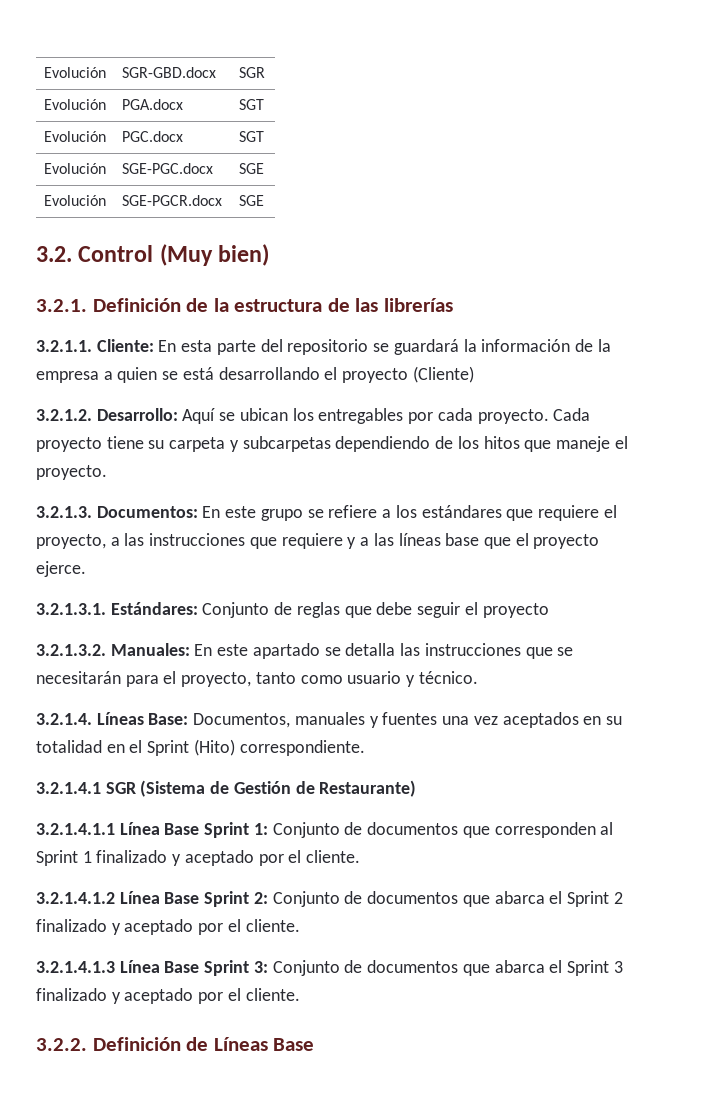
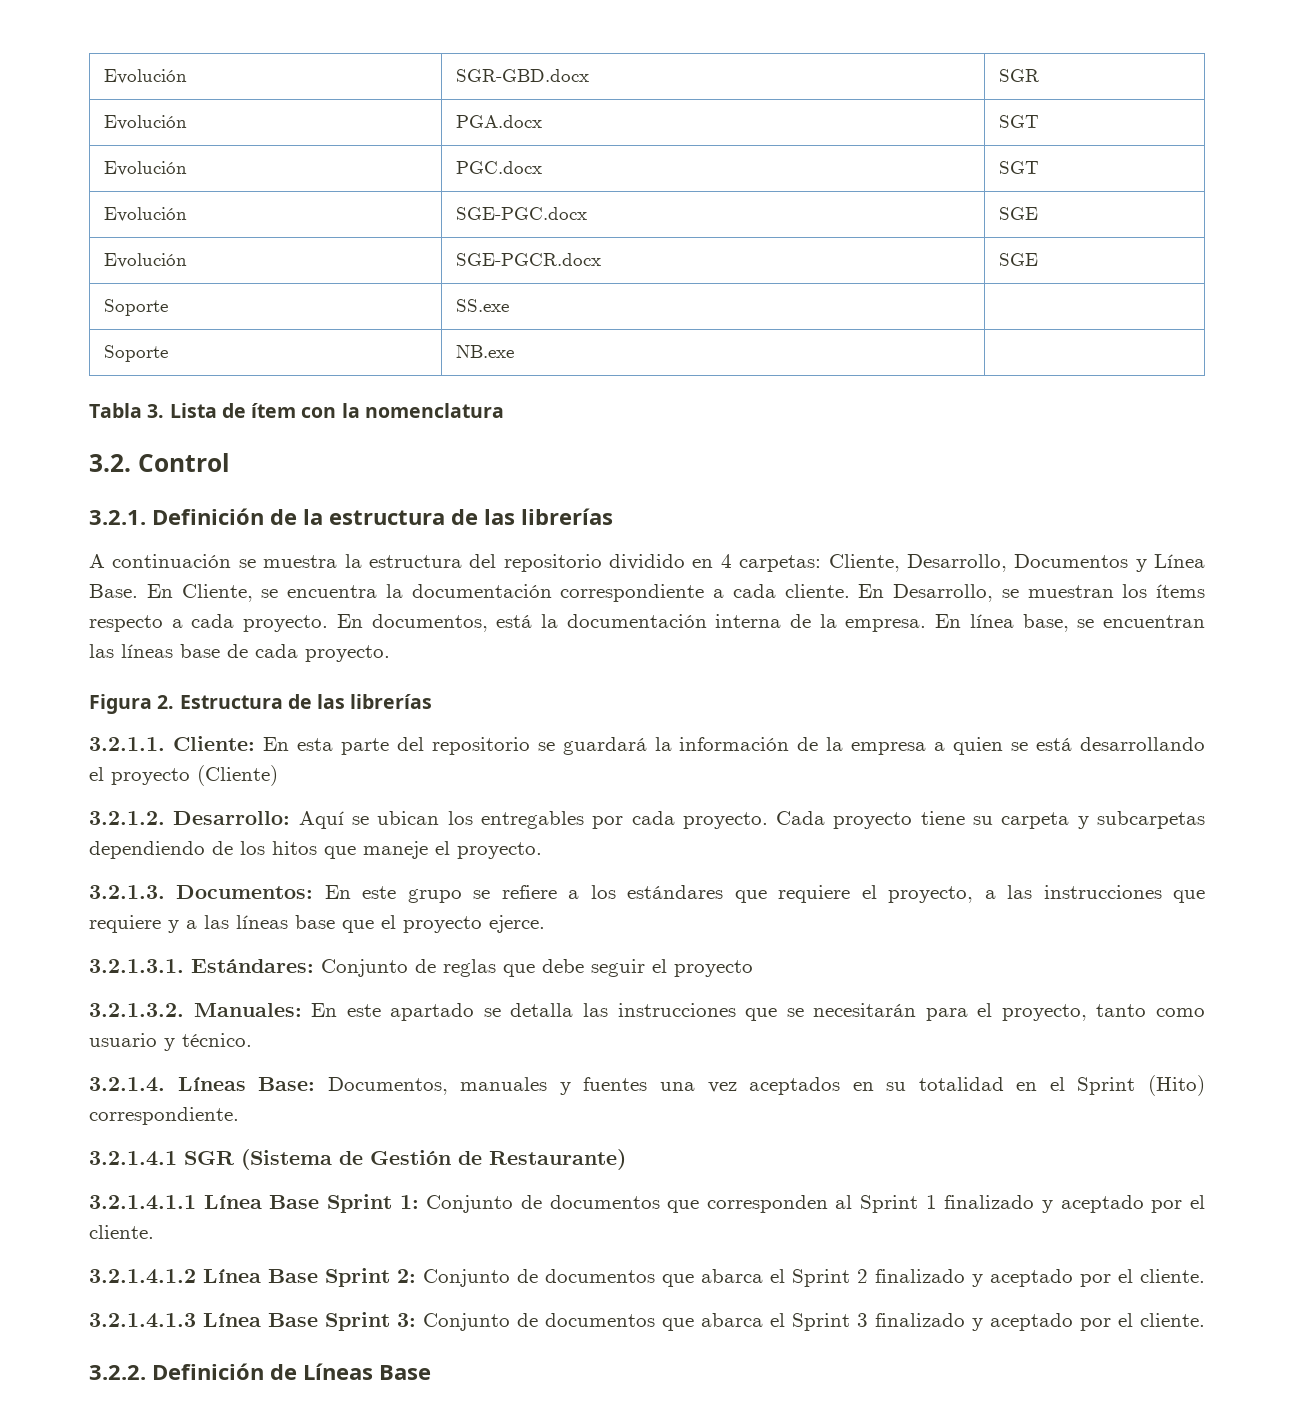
(264, 200) none -> [104,299,169,316] [456,299,510,312] [104,345,169,362] [456,345,515,358] [89,403,504,418] // Soporte | SS.exe | // Soporte | NB.exe | // Tabla 3. Lista de ítem con la nomenclatura
[159,244,270,266] (Muy bien) -> (229, 462) none
(453, 305) none -> [89,554,1205,572] [89,584,1205,602] [89,614,1206,632] [89,644,390,662] [89,694,433,714] // A continuación se muestra la estructura del repositorio dividido en 4 carpetas: Cliente, Desarrollo, Documentos y Línea Base. En Cliente, se encuentra la documentación correspondiente a cada cliente. En Desarrollo, se muestran los ítems respecto a cada proyecto. En documentos, está la documentación interna de la empresa. En línea base, se encuentran las líneas base de cada proyecto. // Figura 2. Estructura de las librerías

